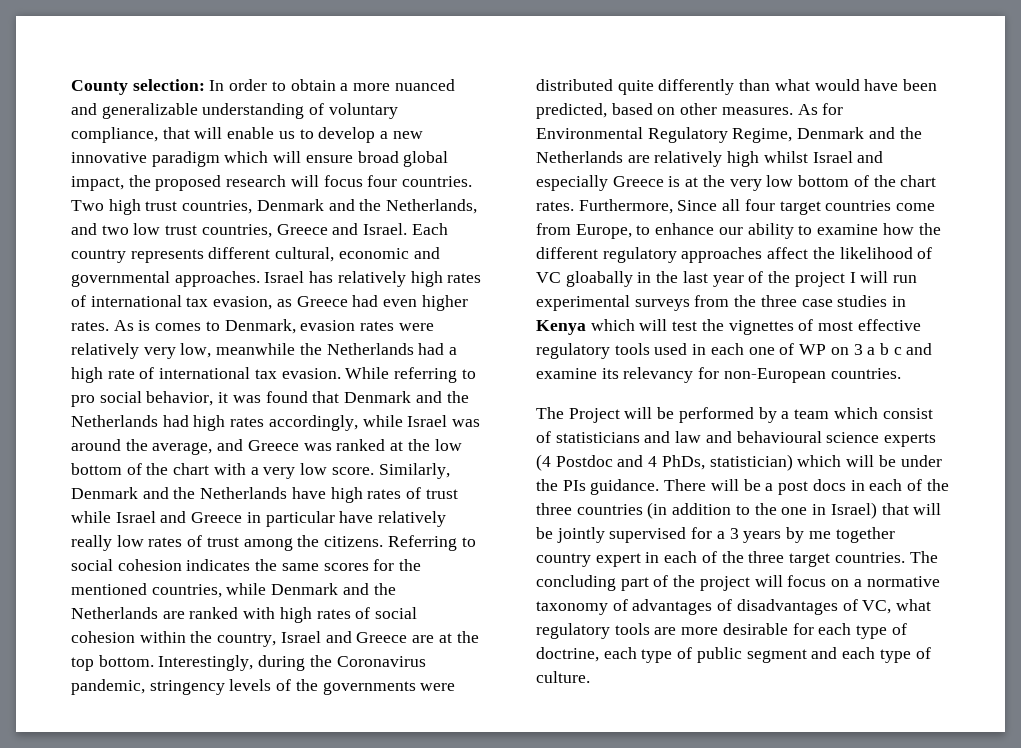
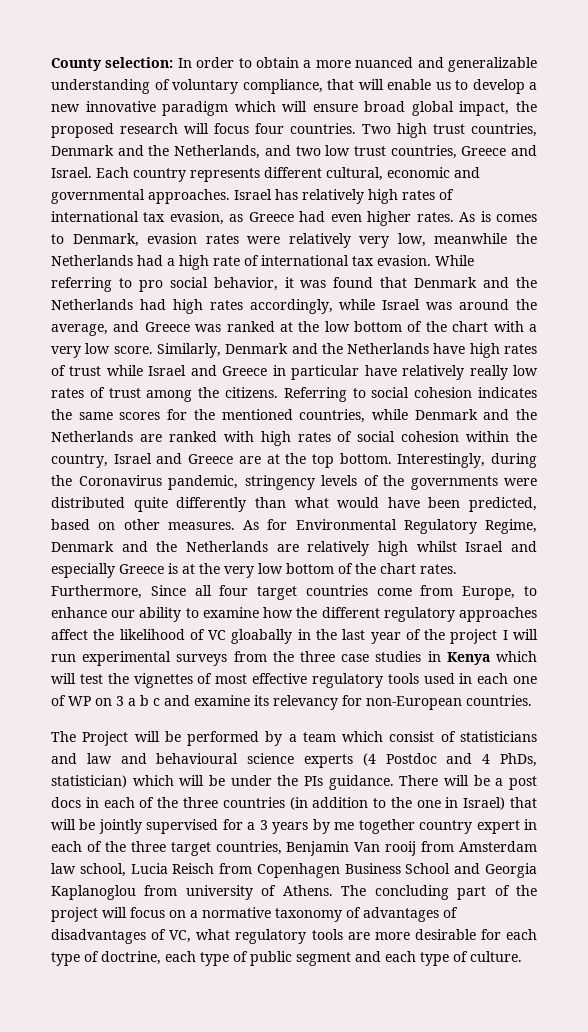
[834,552,905,563] countries. -> [215,841,537,856] [51,863,537,878] [51,885,333,900] countries, Benjamin Van rooij from Amsterdam law school, Lucia Reisch from Copenhagen Business School and Georgia Kaplanoglou from university of Athens.

